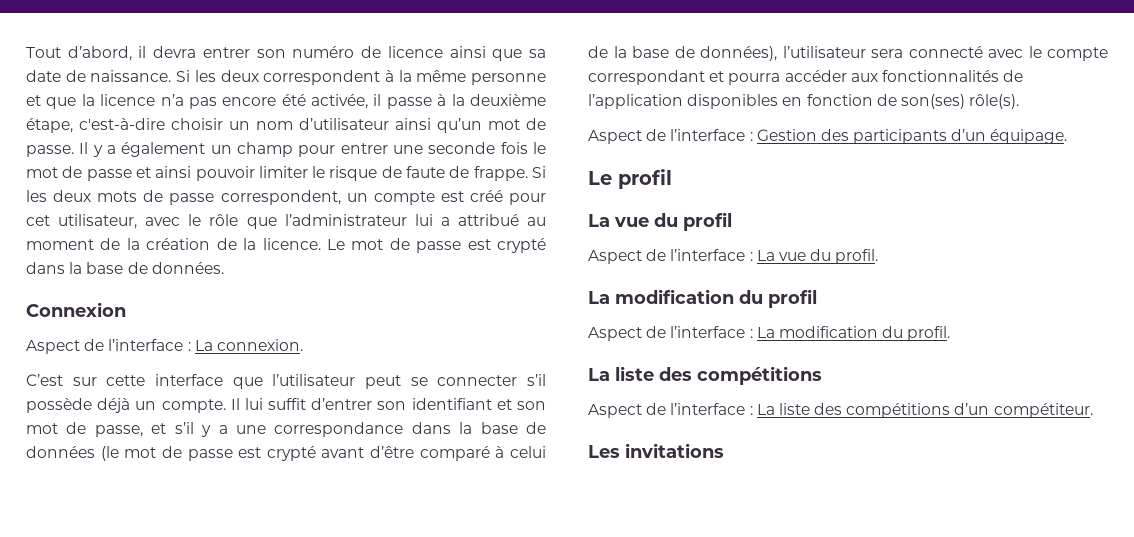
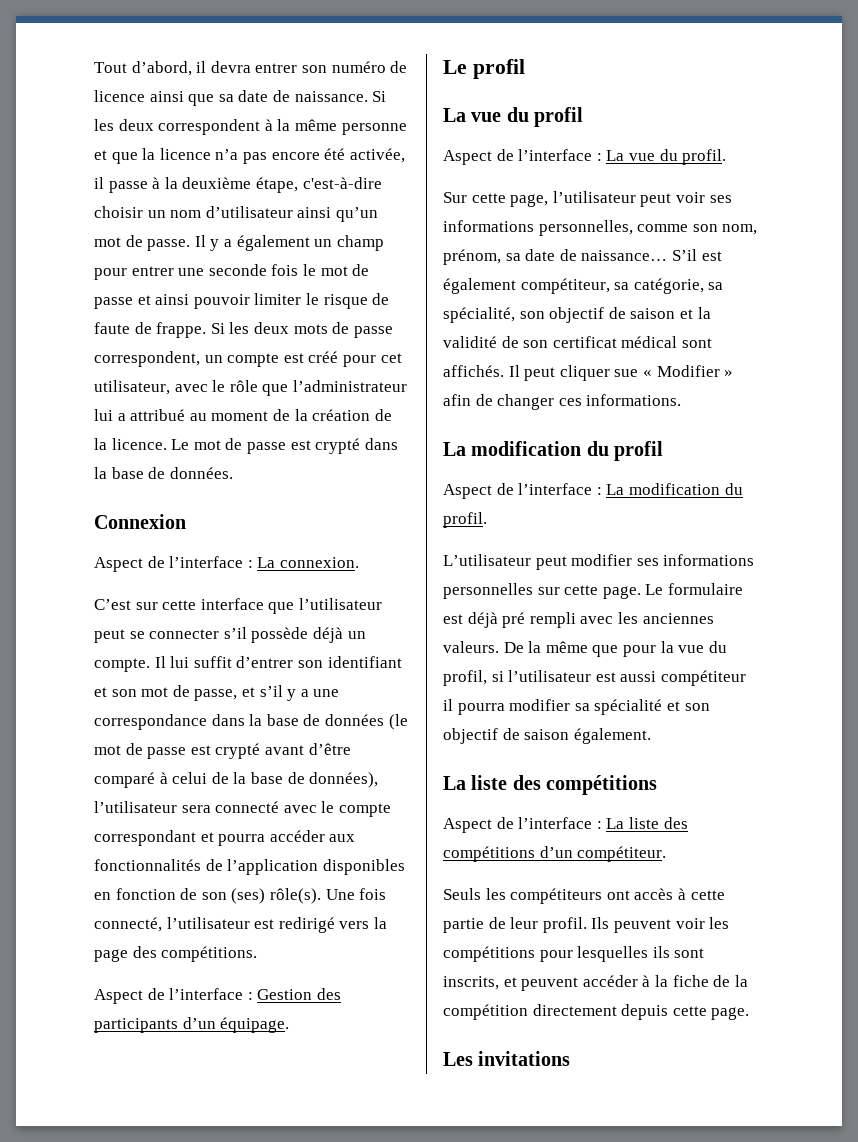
[900,94,965,109] son(ses) -> [201,888,266,904] son (ses)
(1020, 101) none -> [325,888,387,900] [94,917,387,933] [94,946,258,962] Une fois connecté, l’utilisateur est redirigé vers la page des compétitions.
(879, 256) none -> [443,191,732,207] [443,220,758,236] [443,249,722,265] [443,278,724,294] [443,307,711,323] [443,336,712,348] [443,365,734,381] [443,394,682,410] // Sur cette page, l’utilisateur peut voir ses informations personnelles, comme son nom, prénom, sa date de naissance… S’il est également compétiteur, sa catégorie, sa spécialité, son objectif de saison et la validité de son certificat médical sont affichés. Il peut cliquer sue « Modifier » afin de changer ces informations.
(951, 333) none -> [443,554,755,570] [443,583,743,599] [443,612,714,628] [443,641,727,657] [443,670,746,686] [443,699,710,715] [443,728,651,744] // L’utilisateur peut modifier ses informations personnelles sur cette page. Le formulaire est déjà pré rempli avec les anciennes valeurs. De la même que pour la vue du profil, si l’utilisateur est aussi compétiteur il pourra modifier sa spécialité et son objectif de saison également.
(1093, 410) none -> [443,888,725,904] [443,917,730,933] [443,946,705,962] [443,975,748,991] [443,1004,750,1020] // Seuls les compétiteurs ont accès à cette partie de leur profil. Ils peuvent voir les compétitions pour lesquelles ils sont inscrits, et peuvent accéder à la fiche de la compétition directement depuis cette page.

